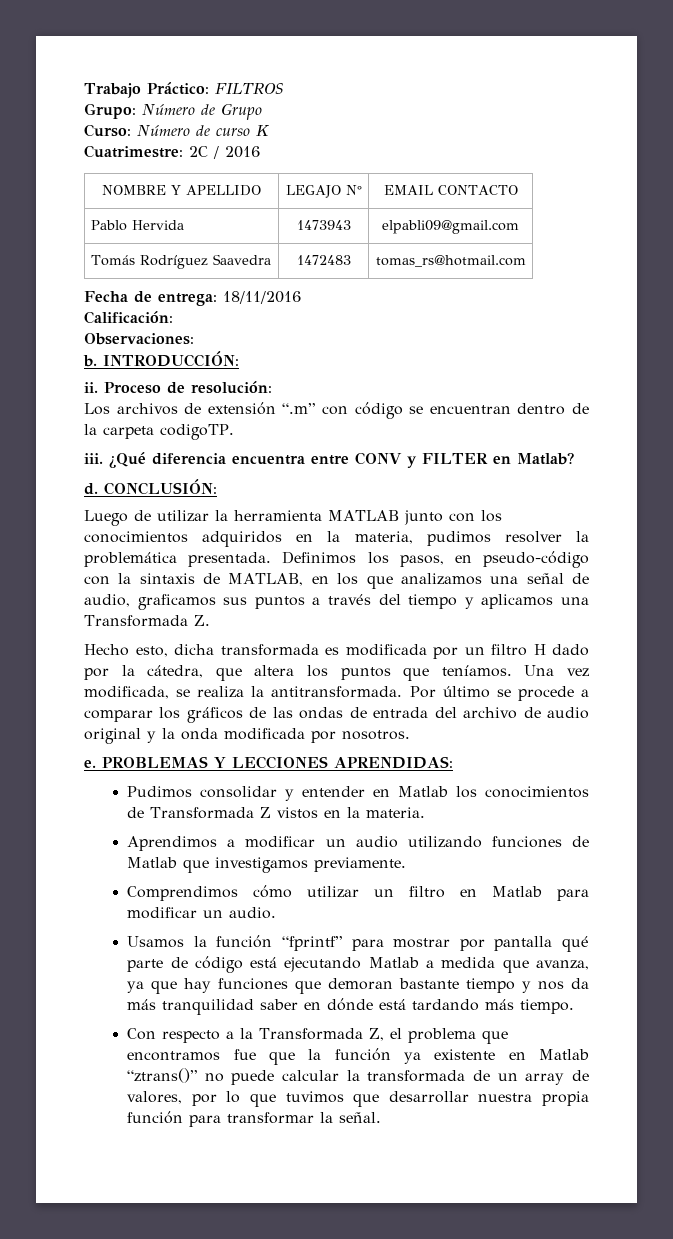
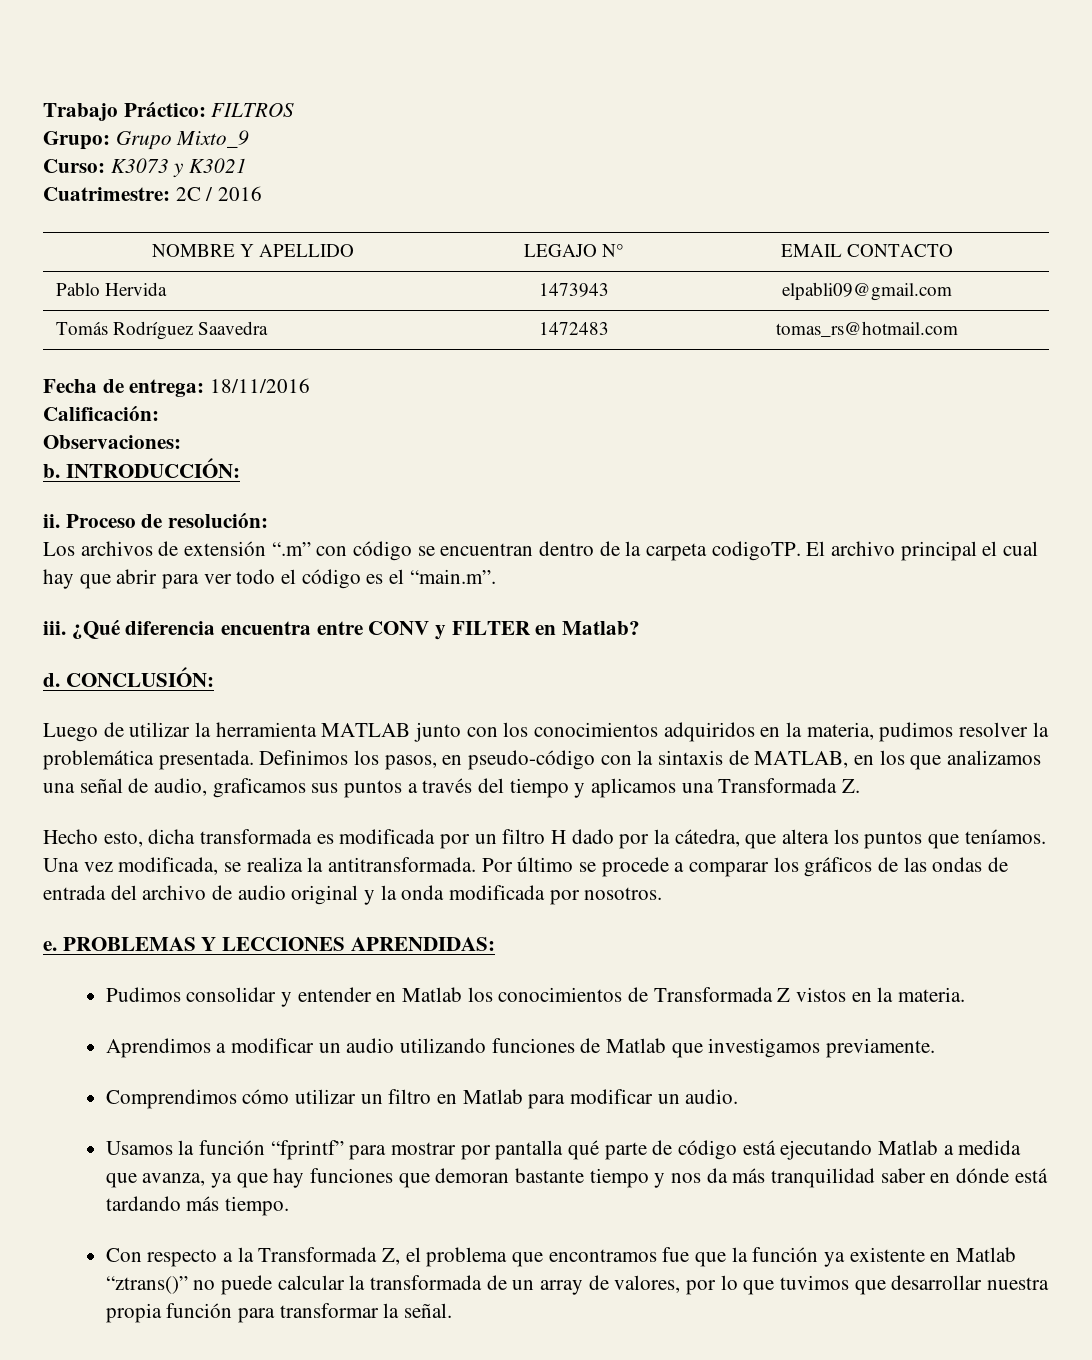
[142,104,215,115] Número de -> (110, 140) none
(262, 111) none -> [176,130,250,148] Mixto_9
[137,125,269,136] Número de curso K -> [110,158,248,178] K3073 y K3021
(234, 432) none -> [806,541,1039,561] [43,569,496,589] El archivo principal el cual hay que abrir para ver todo el código es el “main.m”.

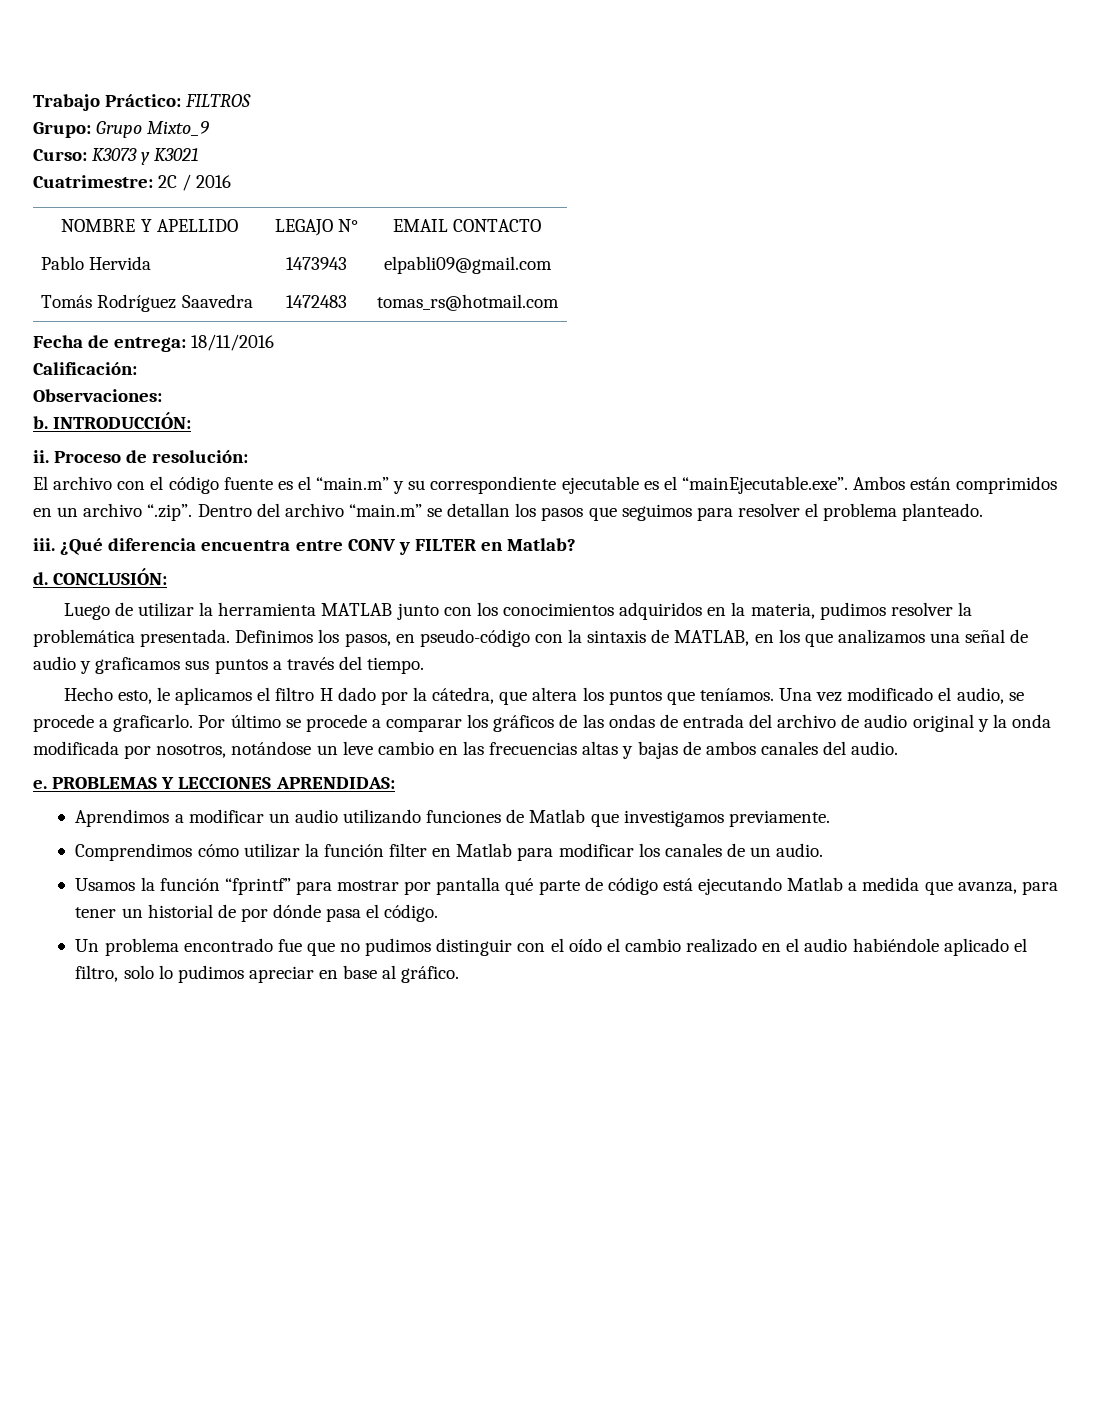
[43,541,1039,561] [43,569,276,589] Los archivos de extensión “.m” con código se encuentran dentro de la carpeta codigoTP. El archivo principal el cual hay que abrir para ver todo -> [33,476,146,490] El archivo con
[366,569,496,584] es el “main.m”. -> [223,476,1058,494] [33,503,984,521] fuente es el “main.m” y su correspondiente ejecutable es el “mainEjecutable.exe”. Ambos están comprimidos en un archivo “.zip”. Dentro del archivo “main.m” se detallan los pasos que seguimos para resolver el problema planteado.
[154,778,208,796] audio, -> [33,656,92,674] audio y
[509,778,861,798] [43,829,497,849] tiempo y aplicamos una Transformada Z. // Hecho esto, dicha transformada es modificada por un -> [367,657,425,674] [63,687,271,705] tiempo. // Hecho esto, le aplicamos el
[118,857,477,875] modificada, se realiza la antitransformada. -> [847,687,1024,704] [33,714,194,732] modificado el audio, se procede a graficarlo.
[584,887,663,900] nosotros. -> [156,741,899,759] nosotros, notándose un leve cambio en las frecuencias altas y bajas de ambos canales del audio.
[105,987,966,1007] // Pudimos consolidar y entender en Matlab los conocimientos de Transformada Z vistos en la materia. -> (395, 783) none
[360,1089,432,1104] un filtro -> [304,843,428,857] la función filter
(654, 1096) none -> [638,843,745,857] los canales de
[210,1168,1048,1188] [105,1196,289,1216] [105,1247,1017,1267] [105,1275,1050,1295] [105,1303,452,1323] ya que hay funciones que demoran bastante tiempo y nos da más tranquilidad saber en dónde está tardando más tiempo. // Con respecto a la Transformada Z, el problema que encontramos fue que la función ya existente en Matlab “ztrans()” no puede calcular la transformada de un array de valores, por lo que tuvimos que desarrollar nuestra propia función para transformar la señal. -> [1021,881,1058,895] [75,904,439,922] [75,938,1027,956] [75,965,460,983] para tener un historial de por dónde pasa el código. // Un problema encontrado fue que no pudimos distinguir con el oído el cambio realizado en el audio habiéndole aplicado el filtro, solo lo pudimos apreciar en base al gráfico.

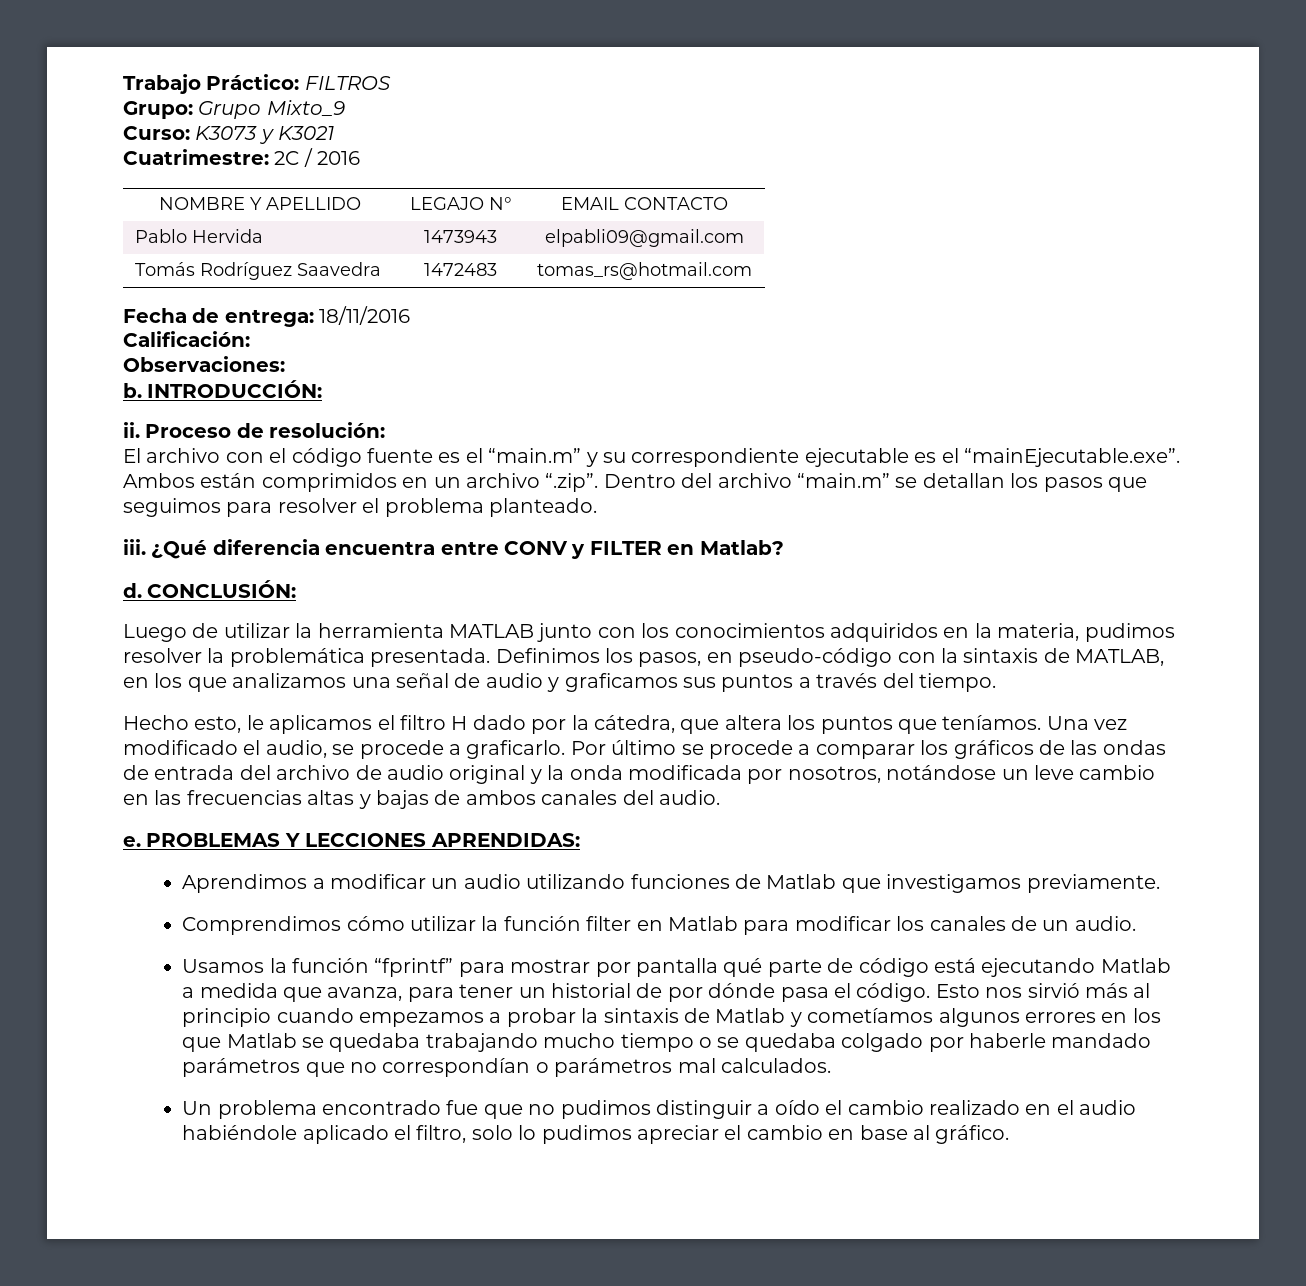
(439, 913) none -> [935,983,1151,998] [182,1008,1161,1027] [182,1033,1152,1052] [182,1058,832,1077] Esto nos sirvió más al principio cuando empezamos a probar la sintaxis de Matlab y cometíamos algunos errores en los que Matlab se quedaba trabajando mucho tiempo o se quedaba colgado por haberle mandado parámetros que no correspondían o parámetros mal calculados.
[517,938,564,952] con el -> [757,1104,770,1115] a
(314, 974) none -> [724,1125,823,1140] el cambio

